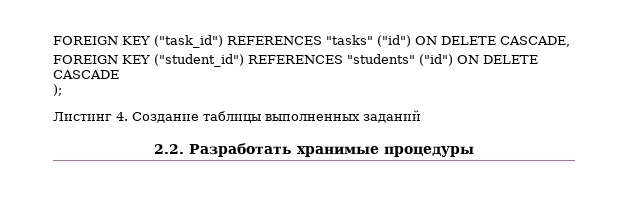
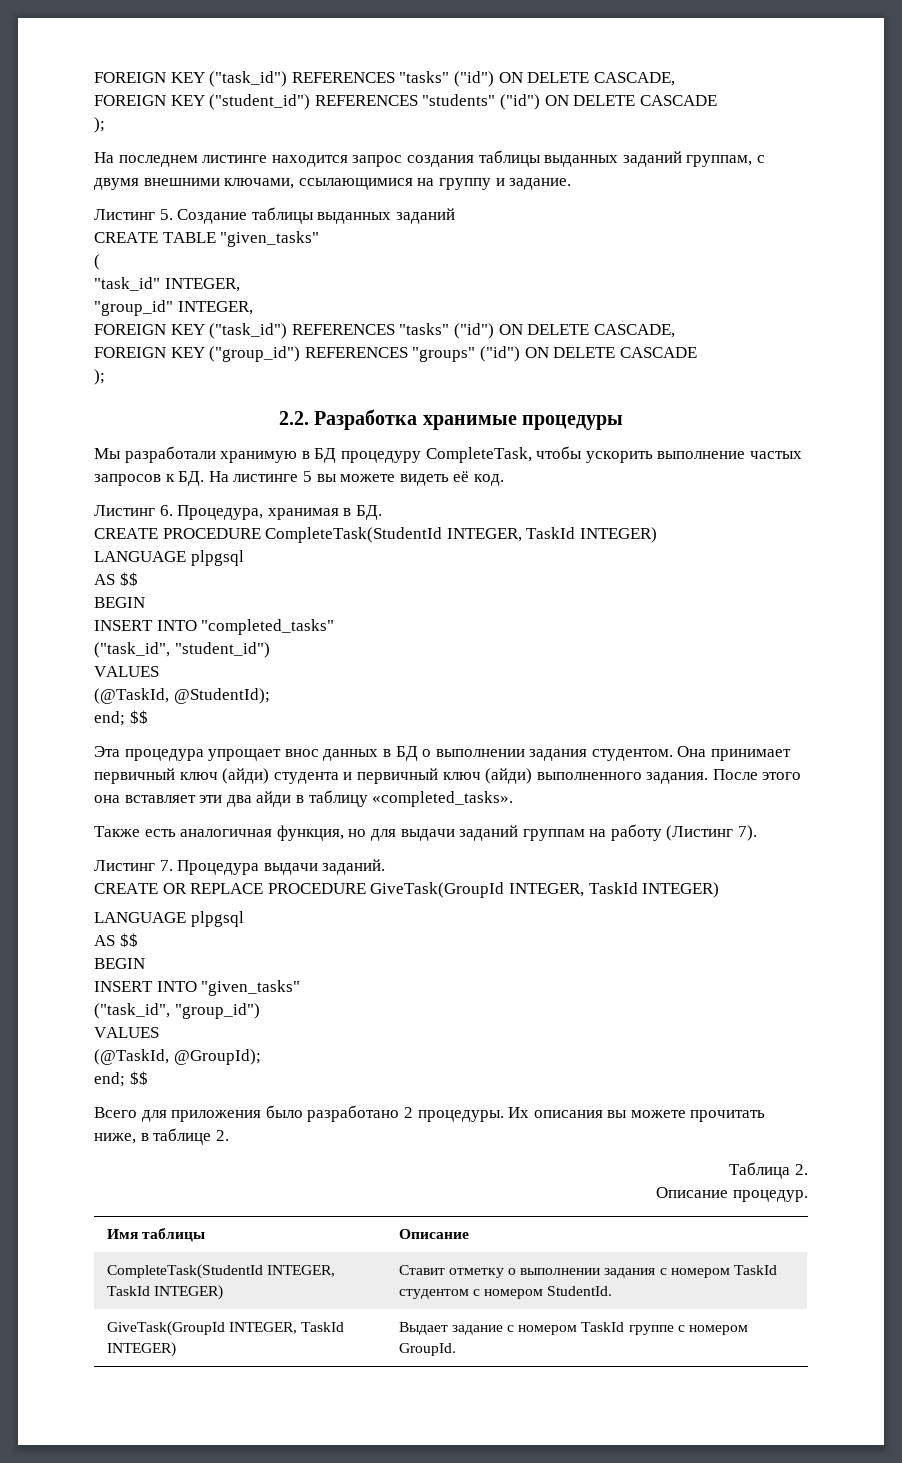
[53,112,128,121] // Листинг 4. -> [94,150,765,167] [94,178,572,190] [94,209,173,220] // На последнем листинге находится запрос создания таблицы выданных заданий группам, с двумя внешними ключами, ссылающимися на группу и задание. // Листинг 5.
[265,110,421,123] выполненных заданий -> [317,208,455,224] [94,231,320,247] [94,254,100,270] [94,277,240,292] [94,300,253,316] [94,323,675,339] [94,346,697,362] [94,369,105,385] выданных заданий // CREATE TABLE "given_tasks" // ( // "task_id" INTEGER, // "group_id" INTEGER, // FOREIGN KEY ("task_id") REFERENCES "tasks" ("id") ON DELETE CASCADE, // FOREIGN KEY ("group_id") REFERENCES "groups" ("id") ON DELETE CASCADE // );
[189,143,292,157] Разработать -> [314,409,418,430] Разработка
(474, 151) none -> [94,446,802,463] [94,471,504,486] [94,505,382,520] [94,527,657,543] [94,550,244,566] [94,572,138,586] [94,597,145,608] [94,619,335,635] [94,642,270,658] [94,666,159,677] [94,688,270,704] [94,710,148,726] [94,746,792,761] [94,768,802,784] [94,790,514,807] [94,824,758,841] [94,859,386,875] [94,882,720,898] [94,911,244,927] [94,933,138,947] [94,958,145,969] [94,980,301,996] [94,1003,260,1019] [94,1027,159,1038] [94,1049,261,1065] [94,1071,148,1087] [94,1105,766,1122] [94,1128,229,1145] [729,1162,808,1179] [656,1187,808,1202] [106,1228,205,1242] [398,1229,469,1239] [106,1264,335,1279] [106,1285,223,1300] [398,1265,777,1278] [398,1286,613,1299] [106,1321,345,1336] [106,1342,176,1357] [398,1322,748,1335] [398,1343,456,1356] // Мы разработали хранимую в БД процедуру CompleteTask, чтобы ускорить выполнение частых запросов к БД. На листинге 5 вы можете видеть её код. // Листинг 6. Процедура, хранимая в БД. // CREATE PROCEDURE CompleteTask(StudentId INTEGER, TaskId INTEGER) // LANGUAGE plpgsql // AS $$ // BEGIN // INSERT INTO "completed_tasks" // ("task_id", "student_id") // VALUES // (@TaskId, @StudentId); // end; $$ // Эта процедура упрощает внос данных в БД о выполнении задания студентом. Она принимает первичный ключ (айди) студента и первичный ключ (айди) выполненного задания. После этого она вставляет эти два айди в таблицу «completed_tasks». // Также есть аналогичная функция, но для выдачи заданий группам на работу (Листинг 7). // Листинг 7. Процедура выдачи заданий. // CREATE OR REPLACE PROCEDURE GiveTask(GroupId INTEGER, TaskId INTEGER) // LANGUAGE plpgsql // AS $$ // BEGIN // INSERT INTO "given_tasks" // ("task_id", "group_id") // VALUES // (@TaskId, @GroupId); // end; $$ // Всего для приложения было разработано 2 процедуры. Их описания вы можете прочитать ниже, в таблице 2. // Таблица 2. // Описание процедур. // Имя таблицы | Описание // CompleteTask(StudentId INTEGER, TaskId INTEGER) | Ставит отметку о выполнении задания с номером TaskId студентом с номером StudentId. // GiveTask(GroupId INTEGER, TaskId INTEGER) | Выдает задание c номером TaskId группе с номером GroupId.

